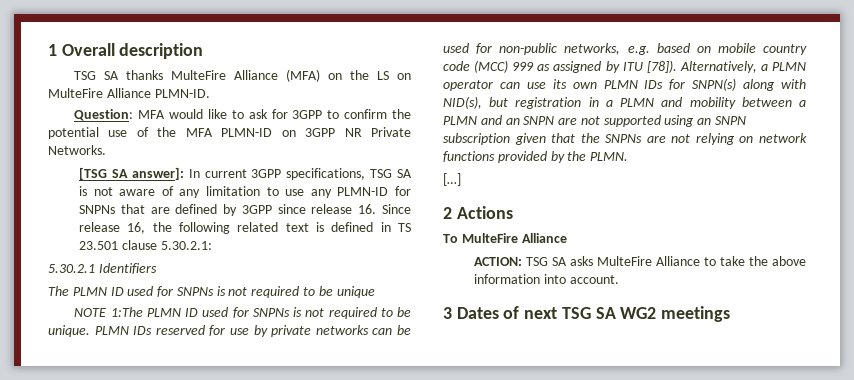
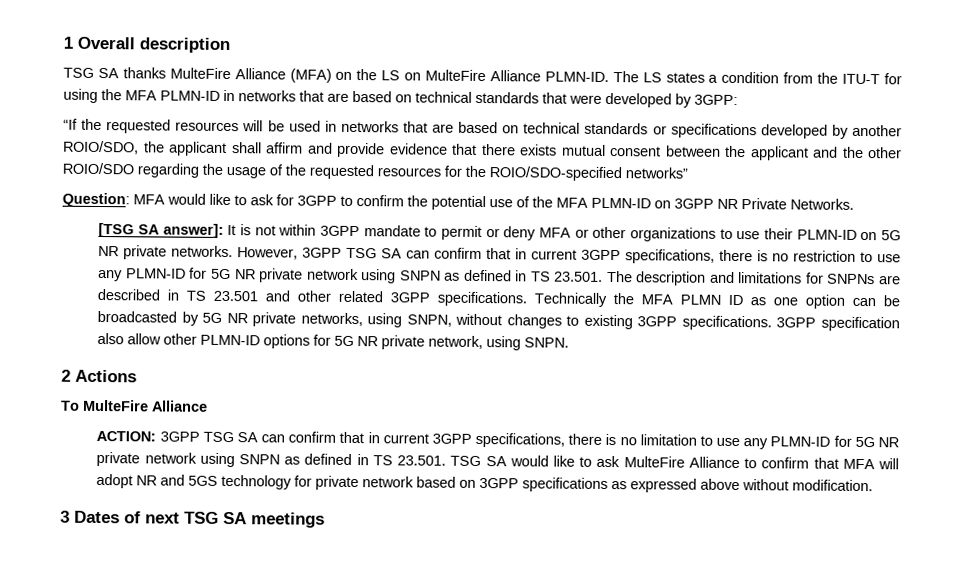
(210, 93) none -> [612,71,903,85] [63,88,738,108] [63,118,902,139] [63,140,902,161] [62,162,688,182] The LS states a condition from the ITU-T for using the MFA PLMN-ID in networks that are based on technical standards that were developed by 3GPP: // “If the requested resources will be used in networks that are based on technical standards or specifications developed by another ROIO/SDO, the applicant shall affirm and provide evidence that there exists mutual consent between the applicant and the other ROIO/SDO regarding the usage of the requested resources for the ROIO/SDO-specified networks”
[188,168,412,180] [79,186,412,198] [79,204,412,216] [79,222,411,234] [79,240,212,250] [48,263,157,274] [48,286,375,298] [74,307,411,319] [48,325,411,337] [443,43,807,55] [443,60,806,73] [443,78,806,91] [443,96,806,109] [443,115,747,127] [443,133,807,145] [443,151,629,163] [443,173,461,186] In current 3GPP specifications, TSG SA is not aware of any limitation to use any PLMN-ID for SNPNs that are defined by 3GPP since release 16. Since release 16, the following related text is defined in TS 23.501 clause 5.30.2.1: // 5.30.2.1 Identifiers // The PLMN ID used for SNPNs is not required to be unique // NOTE 1:The PLMN ID used for SNPNs is not required to be unique. PLMN IDs reserved for use by private networks can be used for non-public networks, e.g. based on mobile country code (MCC) 999 as assigned by ITU [78]). Alternatively, a PLMN operator can use its own PLMN IDs for SNPN(s) along with NID(s), but registration in a PLMN and mobility between a PLMN and an SNPN are not supported using an SNPN subscription given that the SNPNs are not relying on network functions provided by the PLMN. // […] -> [227,224,902,242] [98,245,901,264] [98,267,902,286] [97,288,901,309] [97,310,900,332] [97,332,570,351] It is not within 3GPP mandate to permit or deny MFA or other organizations to use their PLMN-ID on 5G NR private networks. However, 3GPP TSG SA can confirm that in current 3GPP specifications, there is no restriction to use any PLMN-ID for 5G NR private network using SNPN as defined in TS 23.501. The description and limitations for SNPNs are described in TS 23.501 and other related 3GPP specifications. Technically the MFA PLMN ID as one option can be broadcasted by 5G NR private networks, using SNPN, without changes to existing 3GPP specifications. 3GPP specification also allow other PLMN-ID options for 5G NR private network, using SNPN.
[526,256,806,266] [474,274,619,284] TSG SA asks MulteFire Alliance to take the above information into account. -> [159,431,900,450] [96,451,900,470] [96,473,874,493] 3GPP TSG SA can confirm that in current 3GPP specifications, there is no limitation to use any PLMN-ID for 5G NR private network using SNPN as defined in TS 23.501. TSG SA would like to ask MulteFire Alliance to confirm that MFA will adopt NR and 5GS technology for private network based on 3GPP specifications as expressed above without modification.
[620,307,657,319] WG2 -> (247, 518) none

